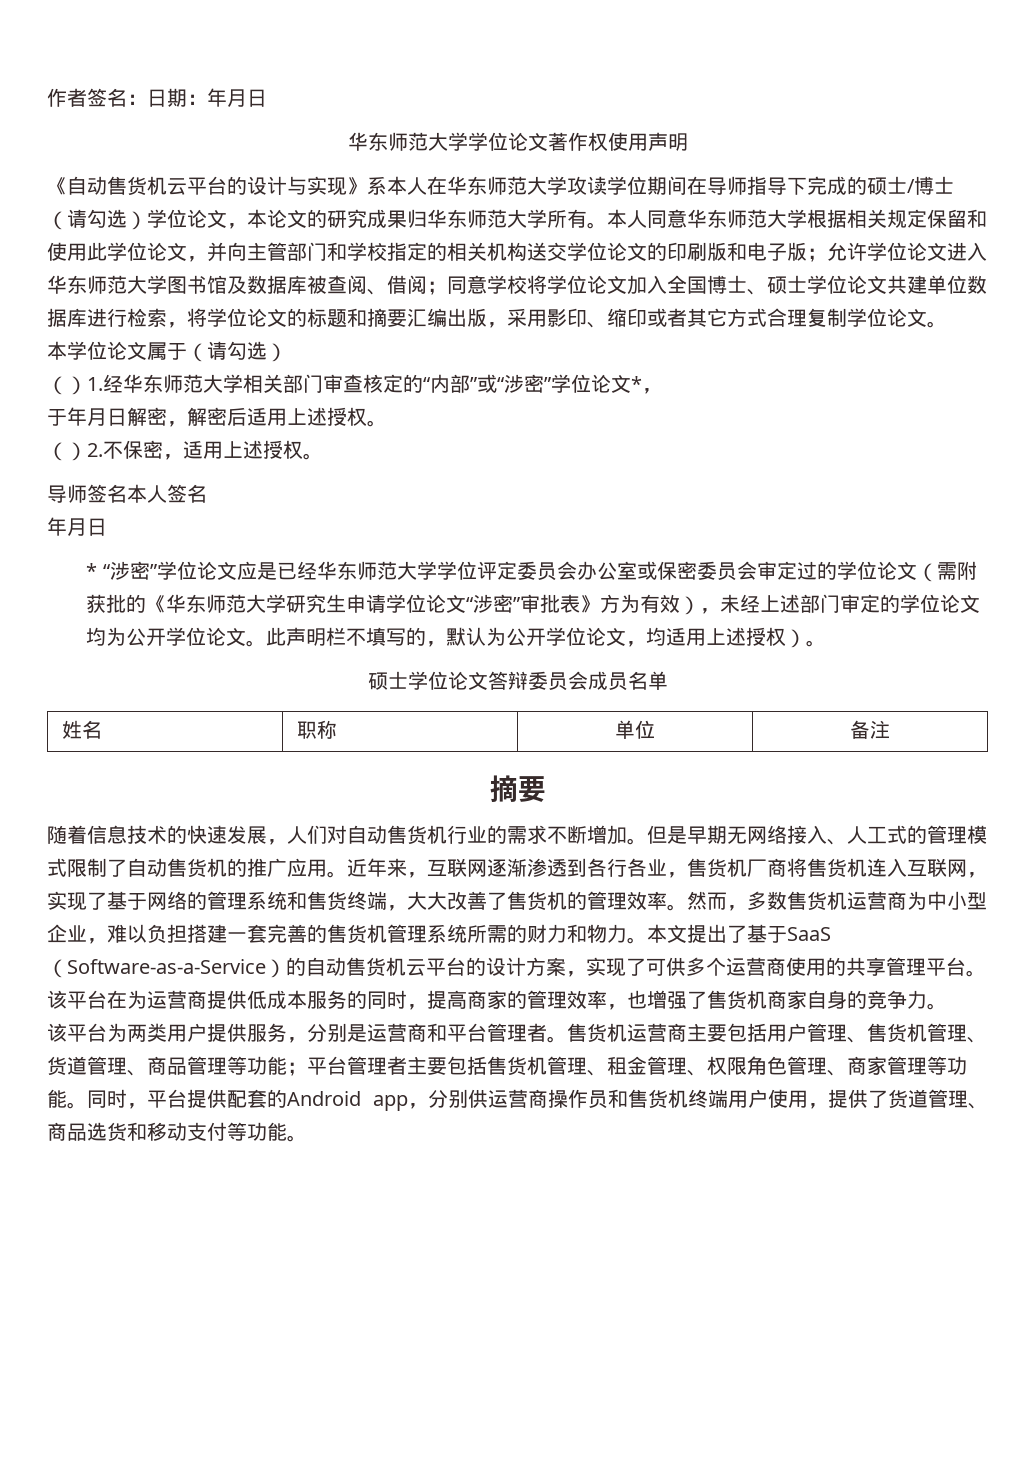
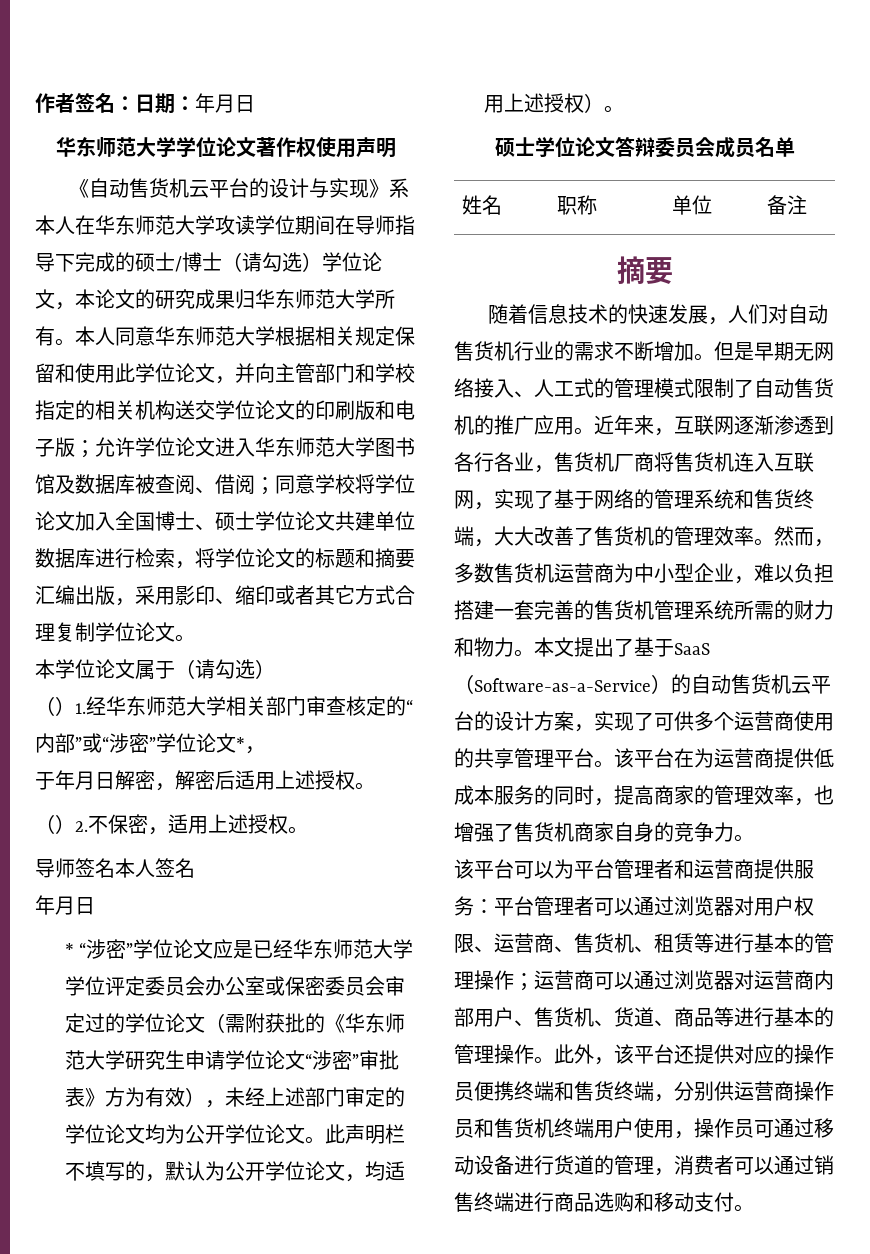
[107,1023,987,1043] [47,1056,967,1076] [47,1089,408,1111] 为两类用户提供服务，分别是运营商和平台管理者。售货机运营商主要包括用户管理、售货机管理、货道管理、商品管理等功能；平台管理者主要包括售货机管理、租金管理、权限角色管理、商家管理等功能。同时，平台提供配套的Android app -> [514,859,814,879] [454,896,814,916] [454,933,834,953] [454,970,834,991] [454,1007,834,1027] [454,1044,834,1065] [454,1081,654,1101] 可以为平台管理者和运营商提供服务：平台管理者可以通过浏览器对用户权限、运营商、售货机、租赁等进行基本的管理操作；运营商可以通过浏览器对运营商内部用户、售货机、货道、商品等进行基本的管理操作。此外，该平台还提供对应的操作员便携终端和售货终端
[828,1089,988,1109] [47,1122,127,1142] 提供了货道管理、商品选货 -> [694,1118,834,1138] [454,1155,834,1176] [454,1192,634,1212] 操作员可通过移动设备进行货道的管理，消费者可以通过销售终端进行商品选购
[227,1122,287,1141] 等功能 -> (734, 1202) none

